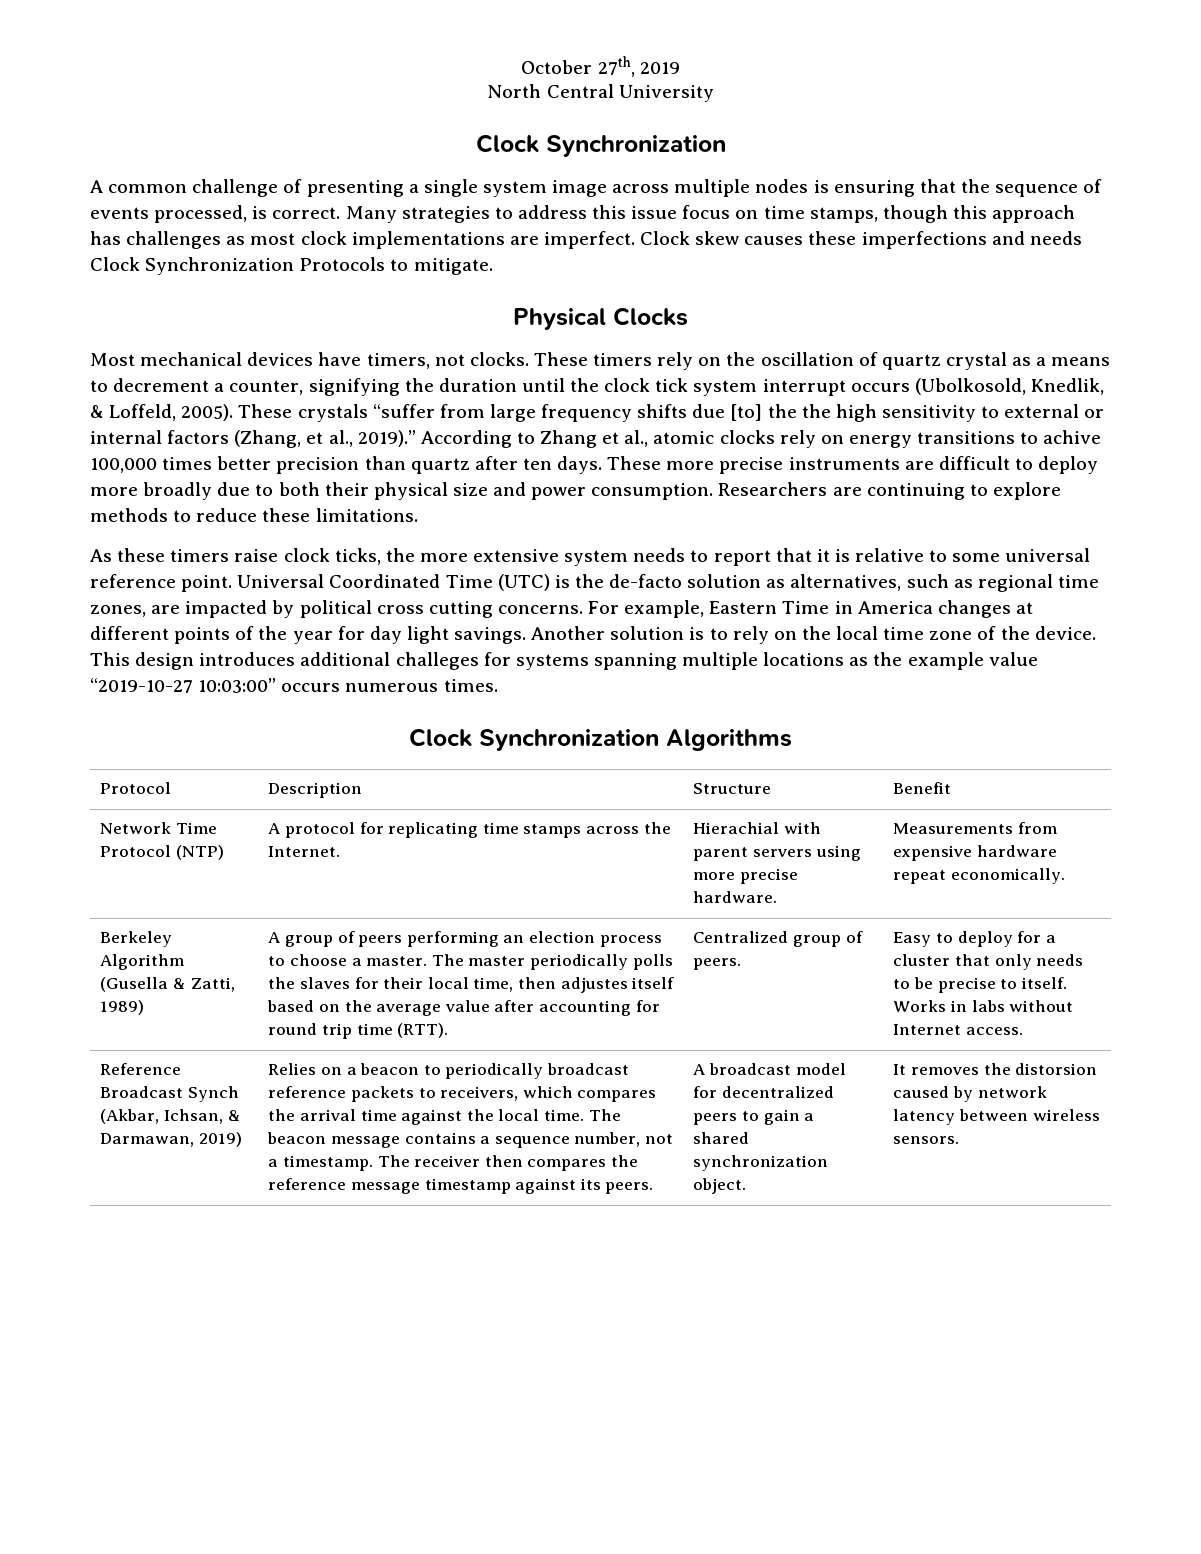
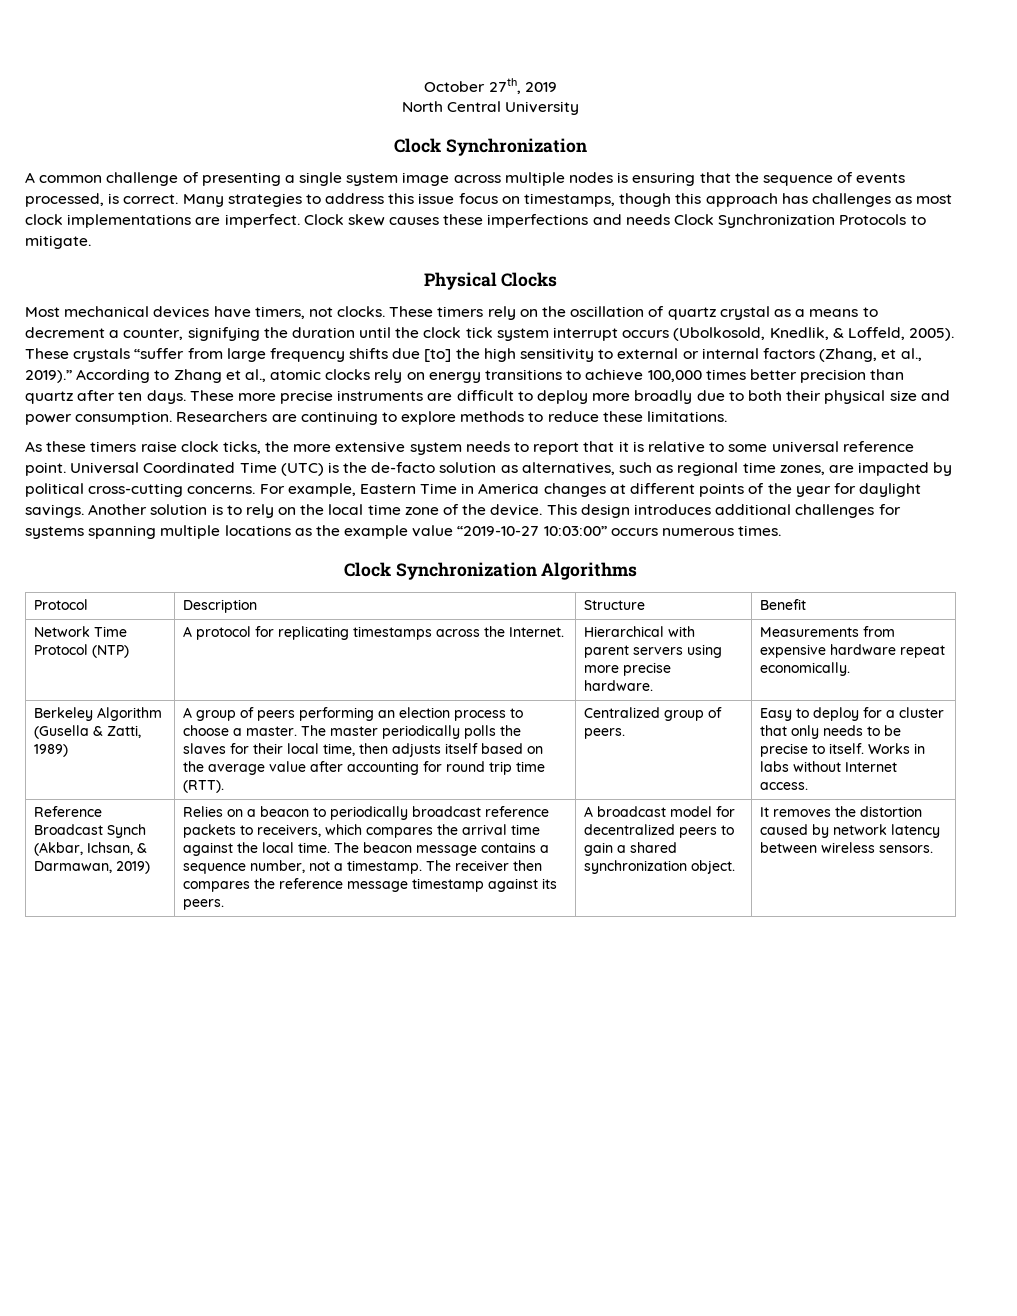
[763,206,878,223] time stamps, -> [524,193,616,207] timestamps,
[801,404,831,418] the -> (480, 353) none
[1043,430,1102,444] achive -> [585,369,644,381] achieve
[376,601,493,618] cross cutting -> [88,483,184,497] cross-cutting
[369,626,449,644] day light -> [859,483,922,497] daylight
[395,652,479,670] challeges -> [795,504,875,518] challenges
[482,822,582,838] time stamps -> [353,626,433,640] timestamps
[693,822,780,834] Hierachial -> [584,626,665,637] Hierarchical
[560,977,628,993] adjustes -> [392,743,442,757] adjusts
[1015,1063,1098,1075] distorsion -> [860,806,923,817] distortion

